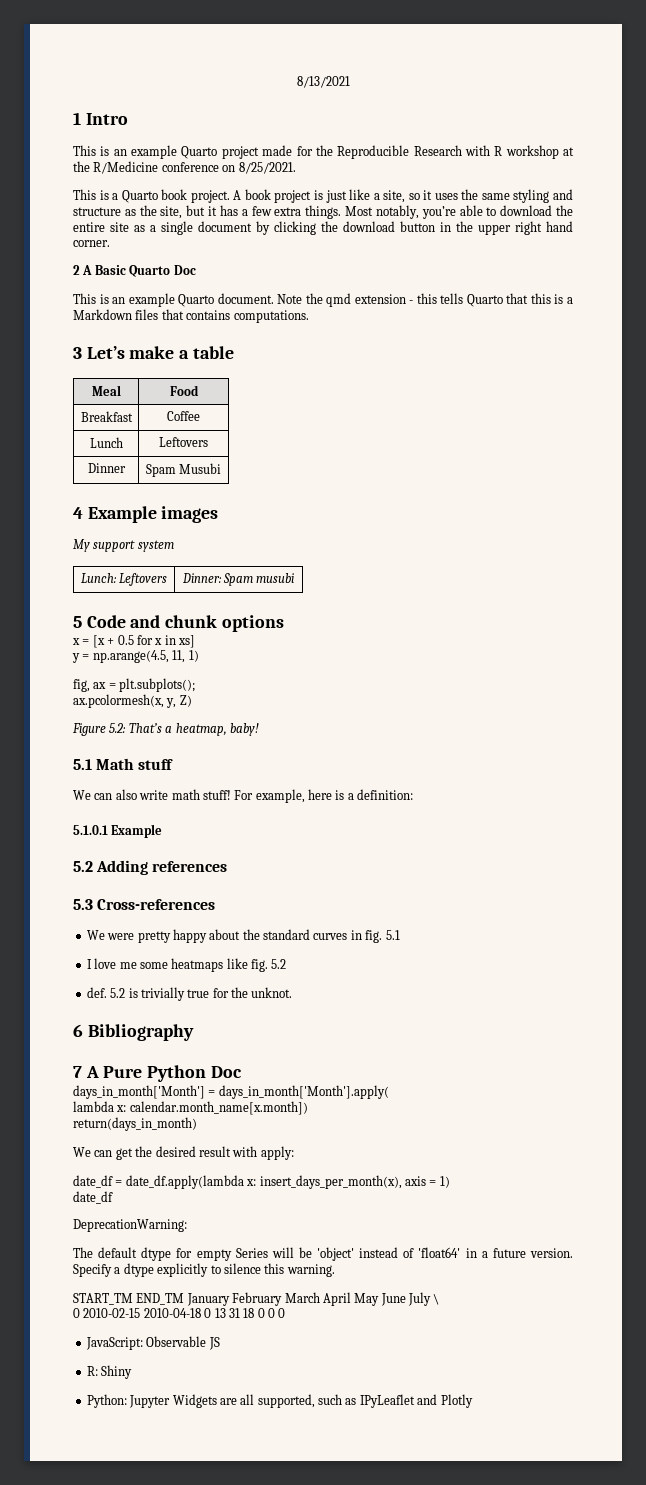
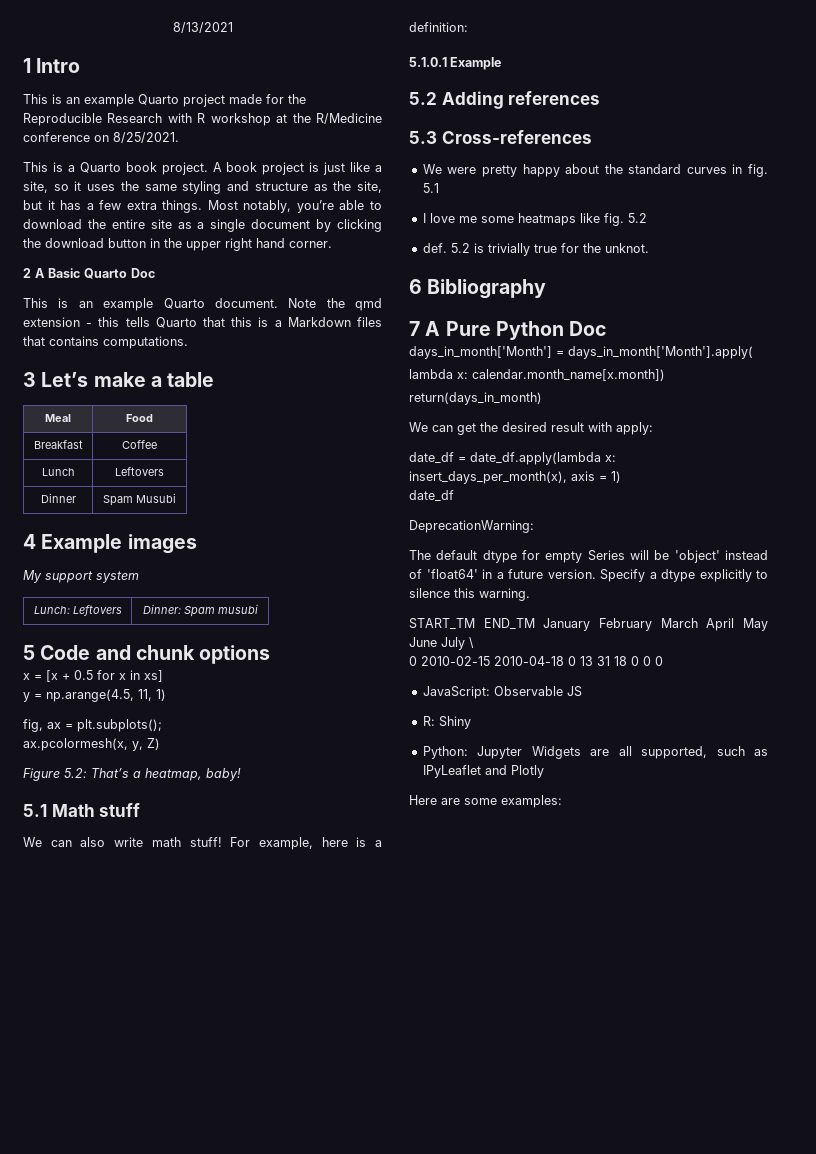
(473, 1401) none -> [409,795,562,808] // Here are some examples:

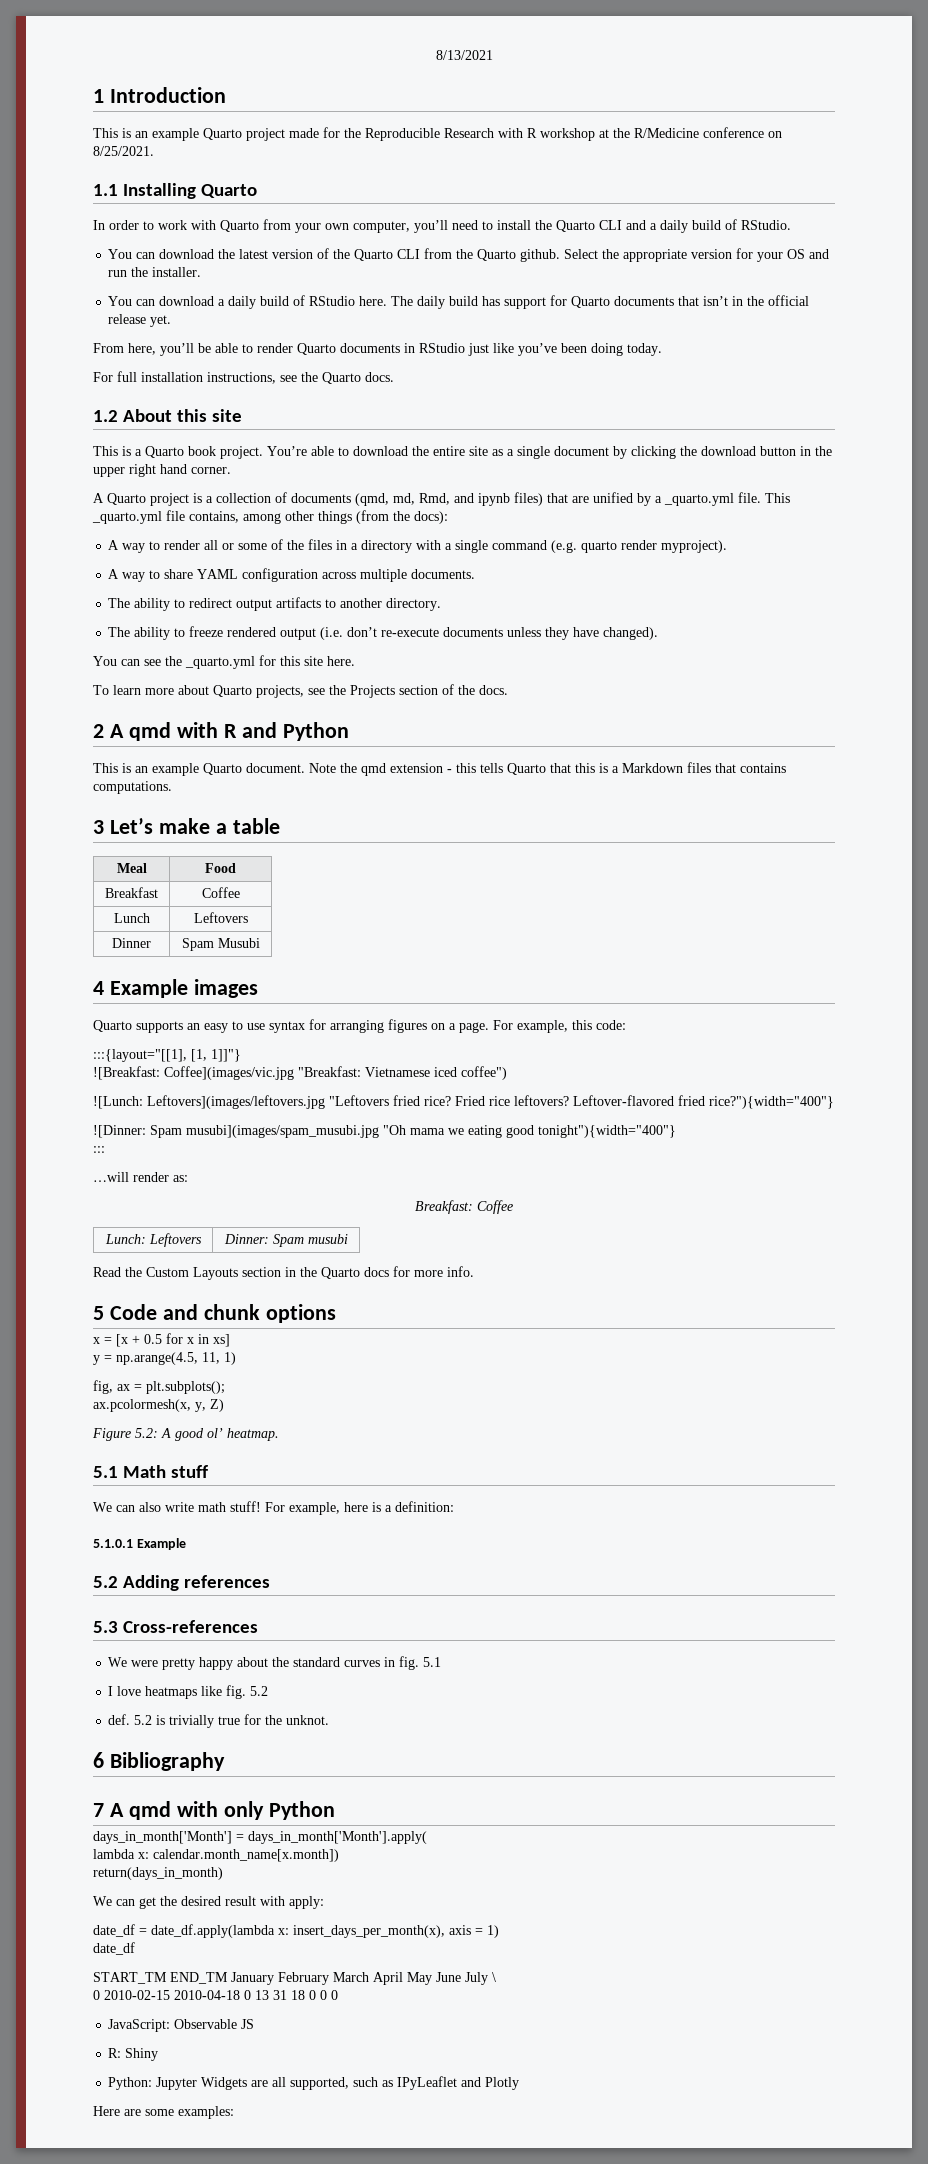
[36,58,81,73] Intro -> [109,87,226,103] Introduction
(179, 137) none -> [93,183,258,199] [93,219,791,233] [108,248,830,262] [108,267,202,277] [108,295,810,309] [108,314,172,327] [93,343,662,356] [93,371,394,384] [93,409,243,422] // 1.1 Installing Quarto // In order to work with Quarto from your own computer, you’ll need to install the Quarto CLI and a daily build of RStudio. // You can download the latest version of the Quarto CLI from the Quarto github. Select the appropriate version for your OS and run the installer. // You can download a daily build of RStudio here. The daily build has support for Quarto documents that isn’t in the official release yet. // From here, you’ll be able to render Quarto documents in RStudio just like you’ve been doing today. // For full installation instructions, see the Quarto docs. // 1.2 About this site
[212,162,383,175] [23,181,383,194] [23,200,334,213] A book project is just like a site, so it uses the same styling and structure as the site, but it has a few extra things. Most notably, you’re -> [267,446,307,456] You’re
[23,268,155,279] 2 A Basic Quarto Doc -> [93,492,790,506] [92,510,448,524] [108,539,728,553] [108,568,476,582] [108,597,442,611] [108,626,659,640] [93,655,355,669] [93,684,508,698] [93,722,349,741] A Quarto project is a collection of documents (qmd, md, Rmd, and ipynb files) that are unified by a _quarto.yml file. This _quarto.yml file contains, among other things (from the docs): // A way to render all or some of the files in a directory with a single command (e.g. quarto render myproject). // A way to share YAML configuration across multiple documents. // The ability to redirect output artifacts to another directory. // The ability to freeze rendered output (i.e. don’t re-execute documents unless they have changed). // You can see the _quarto.yml for this site here. // To learn more about Quarto projects, see the Projects section of the docs. // 2 A qmd with R and Python
[23,570,139,583] My support system -> [93,1019,626,1033] [93,1049,241,1062] [93,1066,507,1080] [93,1095,834,1109] [93,1125,676,1138] [93,1146,105,1153] [93,1172,188,1182] [415,1200,513,1214] Quarto supports an easy to use syntax for arranging figures on a page. For example, this code: // :::{layout="[[1], [1, 1]]"} // ![Breakfast: Coffee](images/vic.jpg "Breakfast: Vietnamese iced coffee") // ![Lunch: Leftovers](images/leftovers.jpg "Leftovers fried rice? Fried rice leftovers? Leftover-flavored fried rice?"){width="400"} // ![Dinner: Spam musubi](images/spam_musubi.jpg "Oh mama we eating good tonight"){width="400"} // ::: // …will render as: // Breakfast: Coffee
(258, 609) none -> [93,1266,474,1280] // Read the Custom Layouts section in the Quarto docs for more info.
[91,768,241,781] That’s a heatmap, baby! -> [161,1428,279,1441] A good ol’ heatmap.
[458,216,514,223] me some -> (142, 1691) none
[445,321,607,340] Pure Python Doc -> [128,1801,335,1820] qmd with only Python
[409,520,534,533] [409,550,768,563] [409,569,768,582] [409,588,530,601] // DeprecationWarning: // The default dtype for empty Series will be 'object' instead of 'float64' in a future version. Specify a dtype explicitly to silence this warning. -> (135, 1948) none

